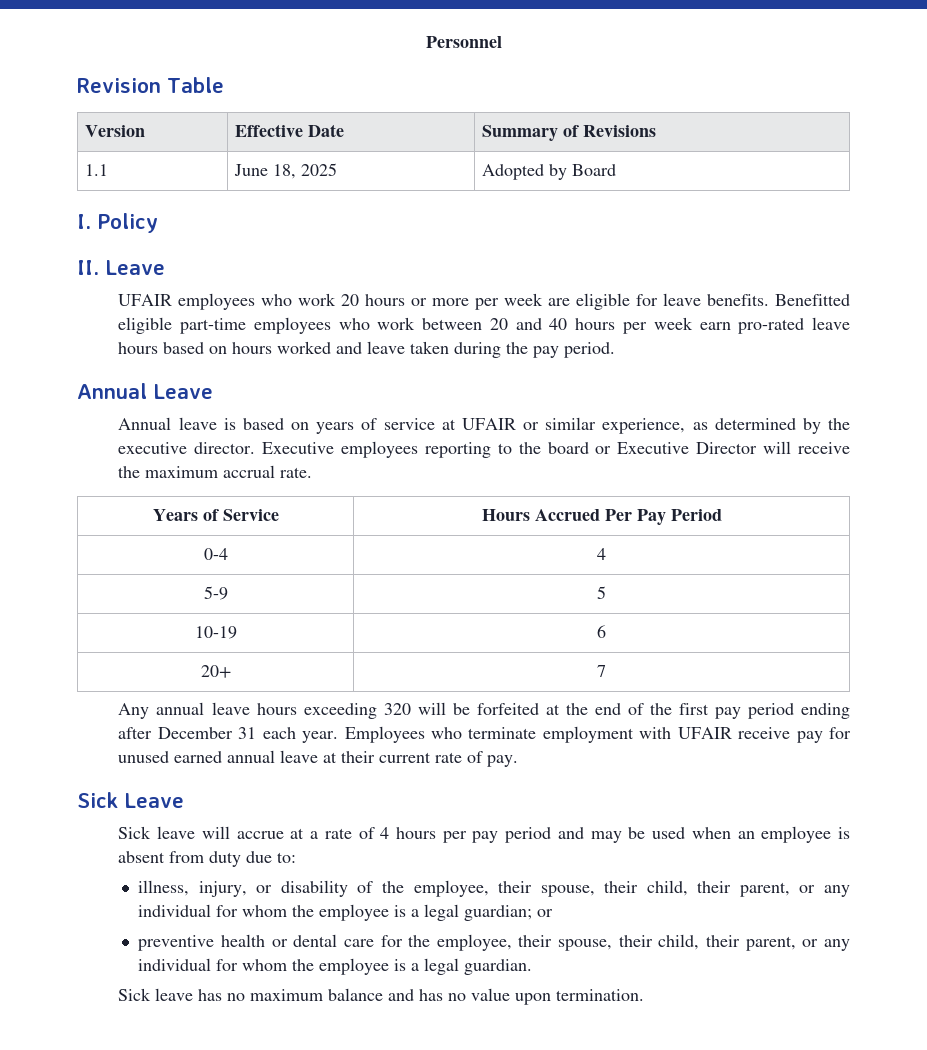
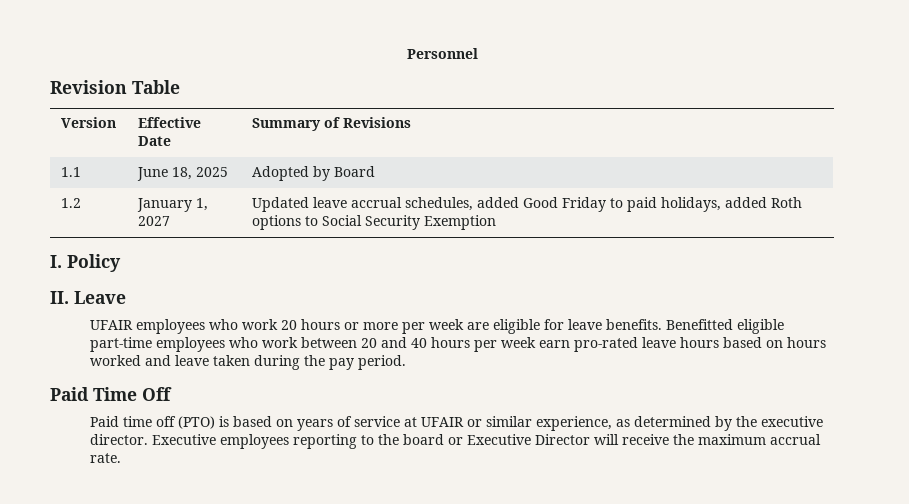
(617, 170) none -> [60,198,81,208] [136,198,208,212] [137,216,170,226] [251,197,802,212] [251,215,496,230] // 1.2 | January 1, 2027 | Updated leave accrual schedules, added Good Friday to paid holidays, added Roth options to Social Security Exemption
[77,383,213,399] [118,417,217,430] Annual Leave // Annual leave -> [50,387,172,401] [90,416,216,429] Paid Time Off // Paid time off (PTO)
[152,509,279,521] [481,509,722,525] [203,548,228,560] [597,548,606,560] [203,586,228,600] [597,586,606,599] [194,626,237,639] [597,625,606,638] [200,665,231,678] [597,665,606,677] [118,702,851,719] [118,726,852,743] [118,750,519,767] [77,792,184,808] [118,826,851,843] [118,851,297,867] [138,880,851,897] [138,904,554,921] [138,934,851,951] [138,958,533,975] [118,988,645,1005] // Years of Service | Hours Accrued Per Pay Period // 0-4 | 4 // 5-9 | 5 // 10-19 | 6 // 20+ | 7 // Any annual leave hours exceeding 320 will be forfeited at the end of the first pay period ending after December 31 each year. Employees who terminate employment with UFAIR receive pay for unused earned annual leave at their current rate of pay. // Sick Leave // Sick leave will accrue at a rate of 4 hours per pay period and may be used when an employee is absent from duty due to: // illness, injury, or disability of the employee, their spouse, their child, their parent, or any individual for whom the employee is a legal guardian; or // preventive health or dental care for the employee, their spouse, their child, their parent, or any individual for whom the employee is a legal guardian. // Sick leave has no maximum balance and has no value upon termination. -> (122, 458) none

